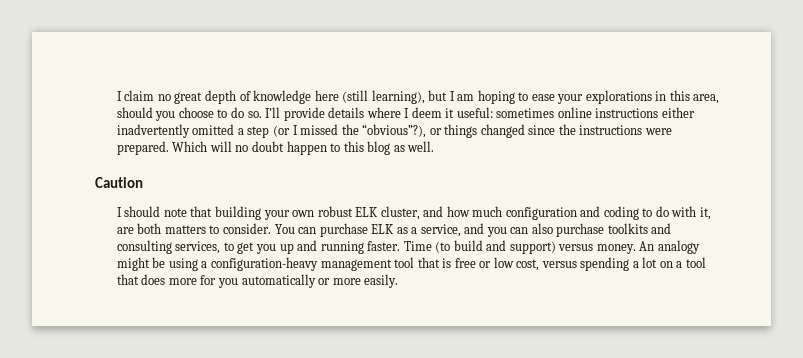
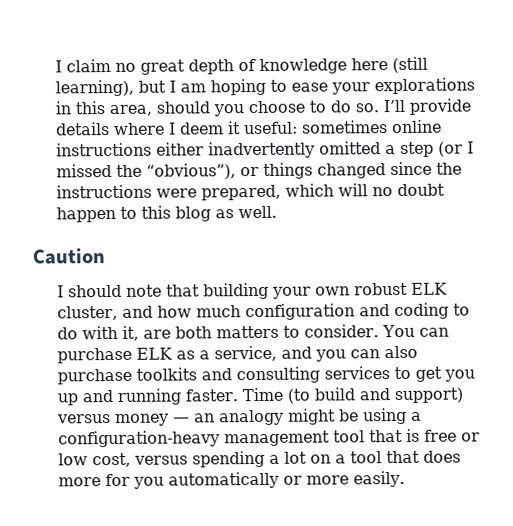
[362,124,427,138] “obvious”?), -> [146,163,237,180] “obvious”),
[116,141,208,155] prepared. Which -> [201,183,335,201] prepared, which
[175,241,221,254] services, -> [324,366,391,380] services
[596,241,655,254] money. An -> [115,413,216,426] money — an

